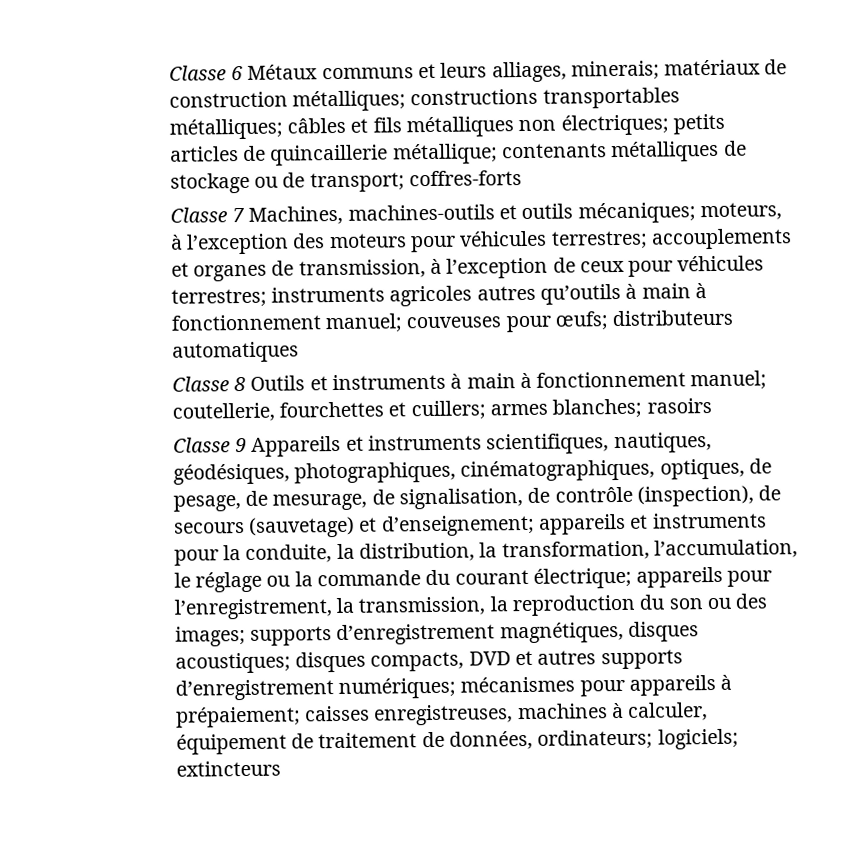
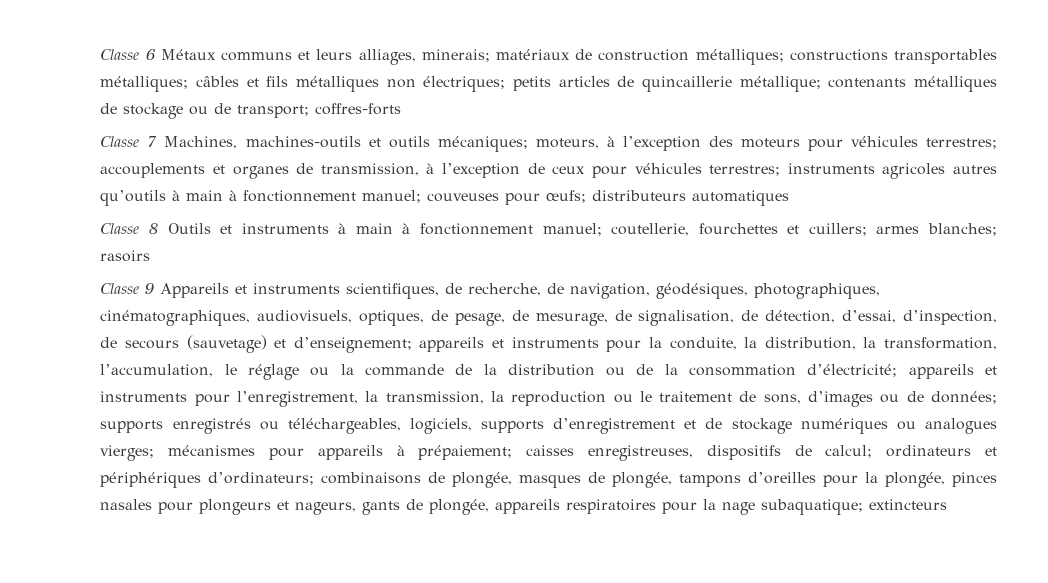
[613,432,712,454] nautiques, -> [445,283,651,299] de recherche, de navigation,
(656, 470) none -> [257,310,353,323] audiovisuels,
[554,485,754,507] contrôle (inspection), -> [765,310,997,325] détection, d’essai, d’inspection,
[425,566,724,589] du courant électrique; appareils -> [455,364,997,379] [100,391,188,402] de la distribution ou de la consommation d’électricité; appareils et instruments
[639,593,768,610] [174,621,699,647] [174,649,683,674] [174,677,457,701] du son ou des images; supports d’enregistrement magnétiques, disques acoustiques; disques compacts, DVD et autres supports d’enregistrement numériques; -> [613,391,997,407] [100,418,997,434] [100,445,155,461] ou le traitement de sons, d’images ou de données; supports enregistrés ou téléchargeables, logiciels, supports d’enregistrement et de stockage numériques ou analogues vierges;
[516,702,709,721] [175,728,739,755] machines à calculer, équipement de traitement de données, ordinateurs; logiciels; -> [706,445,998,460] [100,472,998,488] [100,499,864,515] dispositifs de calcul; ordinateurs et périphériques d’ordinateurs; combinaisons de plongée, masques de plongée, tampons d’oreilles pour la plongée, pinces nasales pour plongeurs et nageurs, gants de plongée, appareils respiratoires pour la nage subaquatique;

